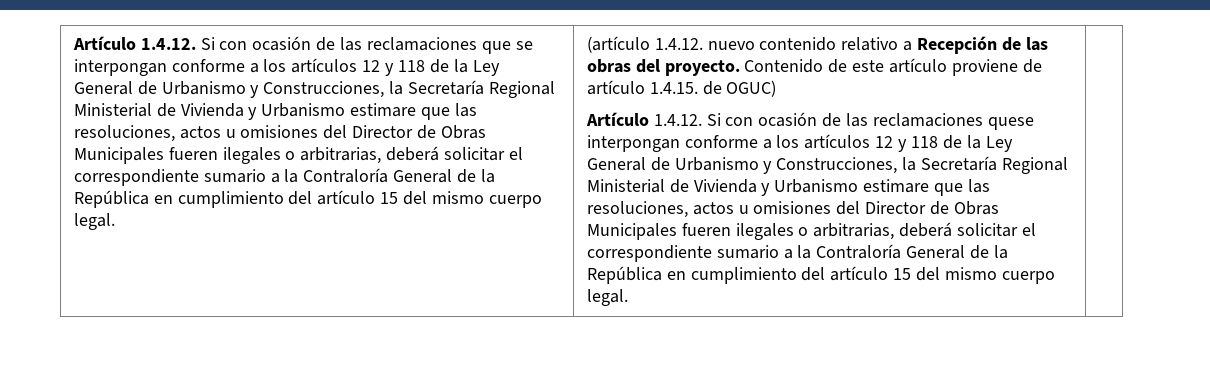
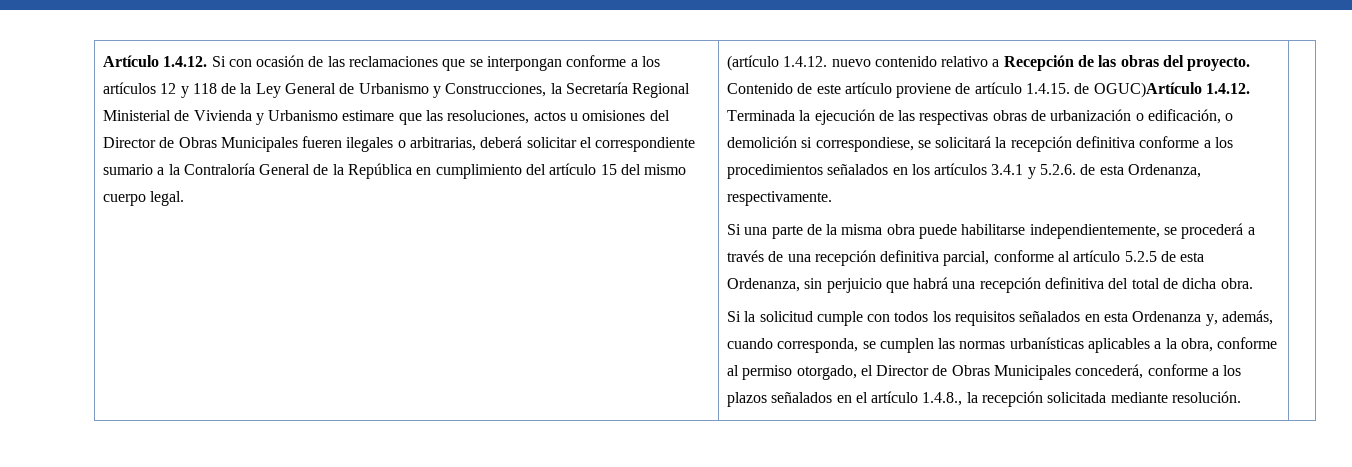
[726,80,777,97] [585,112,1034,130] [586,134,1013,152] [586,156,1068,174] [586,179,990,196] [586,201,999,218] [586,222,1036,240] [586,244,1008,262] [586,266,1055,284] [586,289,628,306] OGUC) // Artículo 1.4.12. Si con ocasión de las reclamaciones quese interpongan conforme a los artículos 12 y 118 de la Ley General de Urbanismo y Construcciones, la Secretaría Regional Ministerial de Vivienda y Urbanismo estimare que las resoluciones, actos u omisiones del Director de Obras Municipales fueren ilegales o arbitrarias, deberá solicitar el correspondiente sumario a la Contraloría General de la República en cumplimiento del artículo 15 del mismo cuerpo legal. -> [1093,82,1251,98] [726,109,1234,125] [726,136,1234,152] [726,163,1202,179] [726,191,832,206] [726,223,1255,239] [726,250,1205,266] [726,277,1253,293] [726,310,1274,326] [726,337,1278,353] [726,364,1242,380] [726,391,1242,407] OGUC)Artículo 1.4.12. Terminada la ejecución de las respectivas obras de urbanización o edificación, o demolición si correspondiese, se solicitará la recepción definitiva conforme a los procedimientos señalados en los artículos 3.4.1 y 5.2.6. de esta Ordenanza, respectivamente. // Si una parte de la misma obra puede habilitarse independientemente, se procederá a través de una recepción definitiva parcial, conforme al artículo 5.2.5 de esta Ordenanza, sin perjuicio que habrá una recepción definitiva del total de dicha obra. // Si la solicitud cumple con todos los requisitos señalados en esta Ordenanza y, además, cuando corresponda, se cumplen las normas urbanísticas aplicables a la obra, conforme al permiso otorgado, el Director de Obras Municipales concederá, conforme a los plazos señalados en el artículo 1.4.8., la recepción solicitada mediante resolución.

